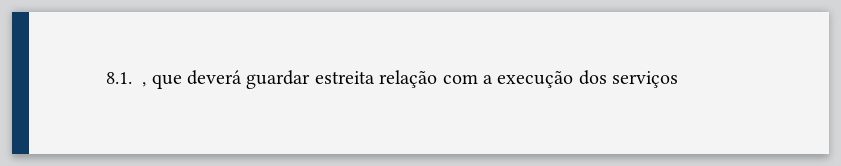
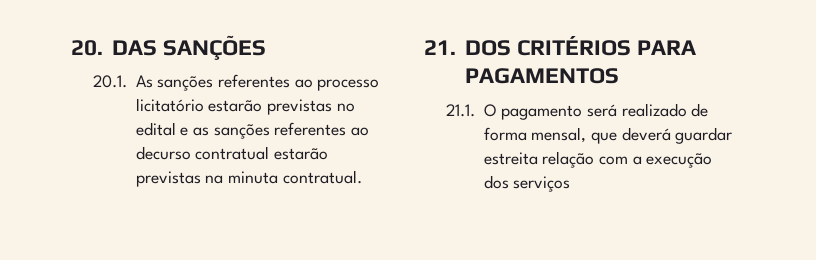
[106,72,147,87] 8.1. , -> [71,35,266,60] [92,74,380,91] [135,98,355,115] [135,122,370,139] [135,146,329,160] [135,170,362,187] [424,35,696,56] [464,68,619,84] [445,103,709,120] [483,127,587,143] 20. DAS SANÇÕES // 20.1. As sanções referentes ao processo licitatório estarão previstas no edital e as sanções referentes ao decurso contratual estarão previstas na minuta contratual. // 21. DOS CRITÉRIOS PARA PAGAMENTOS // 21.1. O pagamento será realizado de forma mensal,

